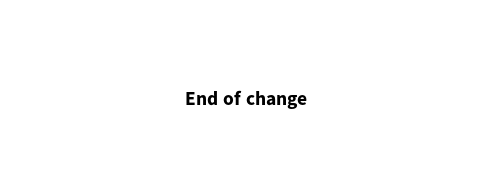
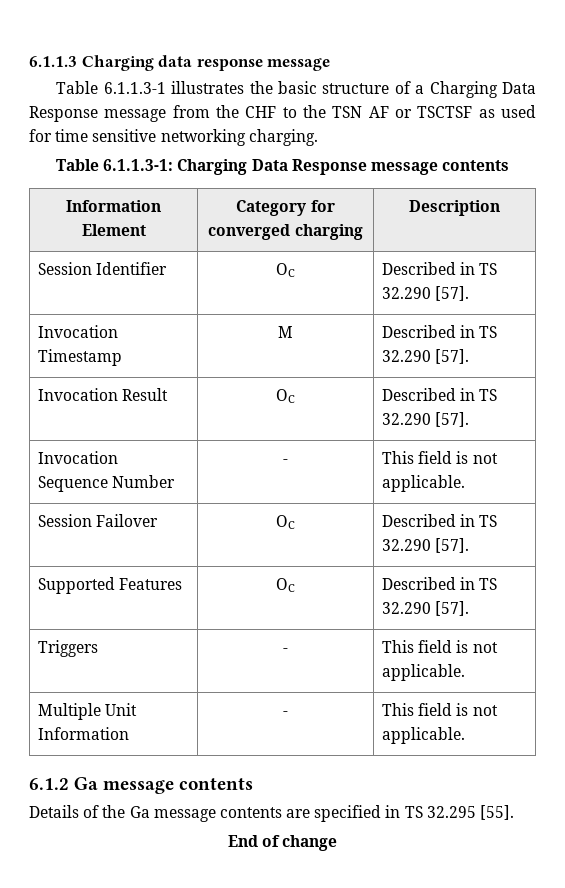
(184, 98) none -> [29,55,331,71] [56,81,536,98] [29,105,536,122] [29,129,318,146] [55,159,510,175] [66,200,161,212] [81,224,146,236] [236,200,335,216] [208,224,363,240] [409,200,500,216] [37,262,168,275] [276,263,295,277] [381,262,498,275] [381,286,470,301] [37,325,118,338] [37,349,122,366] [278,326,293,338] [381,325,498,338] [381,349,470,364] [37,388,169,401] [276,389,295,403] [381,388,498,401] [381,412,470,427] [37,451,118,464] [37,475,176,492] [283,459,288,464] [381,451,498,464] [381,475,465,492] [37,514,159,527] [276,515,295,529] [381,514,498,527] [381,538,470,553] [37,577,183,594] [276,578,295,592] [381,577,498,590] [381,601,470,616] [37,640,98,657] [283,648,288,653] [381,640,498,653] [381,664,465,681] [37,703,138,720] [37,727,129,740] [283,711,288,716] [381,703,498,716] [381,727,465,744] [29,777,254,794] [29,805,515,822] 6.1.1.3 Charging data response message // Table 6.1.1.3-1 illustrates the basic structure of a Charging Data Response message from the CHF to the TSN AF or TSCTSF as used for time sensitive networking charging. // Table 6.1.1.3-1: Charging Data Response message contents // Information Element | Category for converged charging | Description // Session Identifier | OC | Described in TS 32.290 [57]. // Invocation Timestamp | M | Described in TS 32.290 [57]. // Invocation Result | OC | Described in TS 32.290 [57]. // Invocation Sequence Number | - | This field is not applicable. // Session Failover | OC | Described in TS 32.290 [57]. // Supported Features | OC | Described in TS 32.290 [57]. // Triggers | - | This field is not applicable. // Multiple Unit Information | - | This field is not applicable. // 6.1.2 Ga message contents // Details of the Ga message contents are specified in TS 32.295 [55]. //

